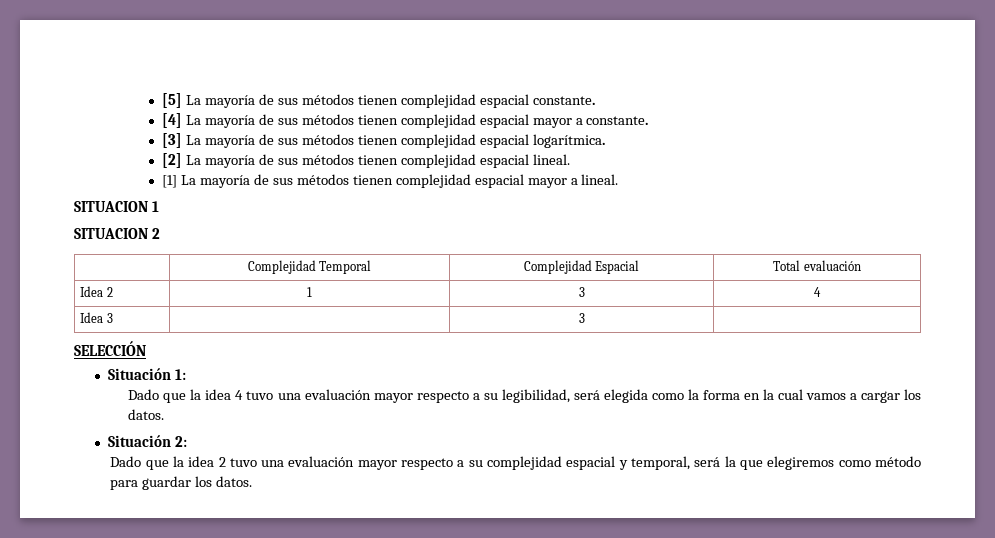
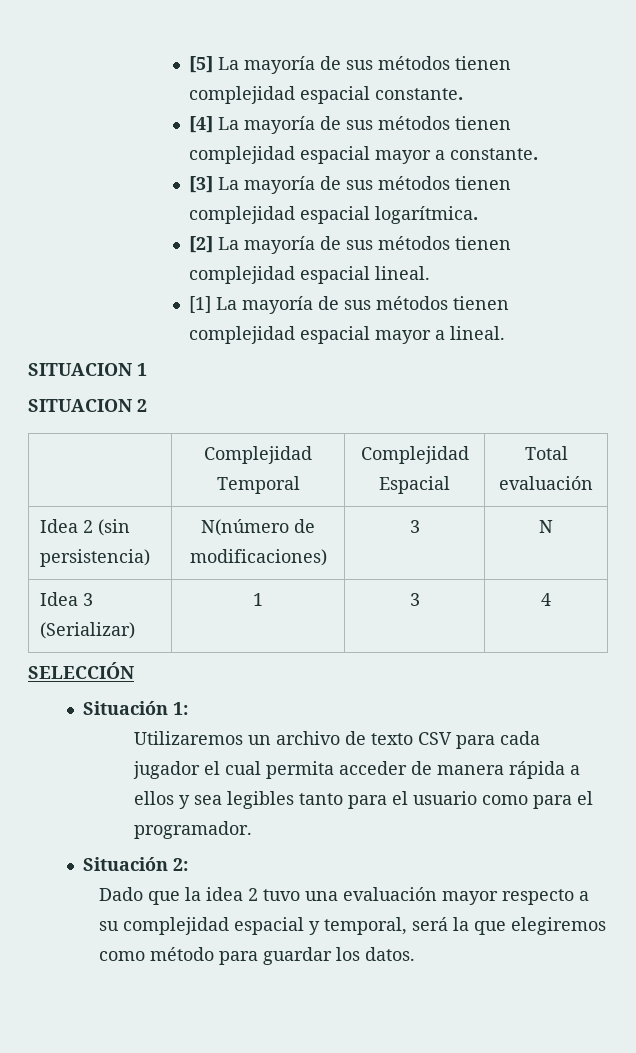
(113, 292) none -> [97,519,130,536] [39,549,150,567] [201,519,315,536] [189,549,327,566] [409,520,420,533] [539,520,553,533] [39,592,93,606] [39,622,135,639] (sin persistencia) | N(número de modificaciones) | 3 | N // Idea 3 (Serializar)
[80,312,113,323] [578,313,585,323] // Idea 3 | | 3 | -> (551, 599) none
[128,389,921,403] [128,409,165,420] Dado que la idea 4 tuvo una evaluación mayor respecto a su legibilidad, será elegida como la forma en la cual vamos a cargar los datos. -> [134,731,541,749] [133,761,581,779] [134,791,594,809] [134,821,253,839] Utilizaremos un archivo de texto CSV para cada jugador el cual permita acceder de manera rápida a ellos y sea legibles tanto para el usuario como para el programador.

